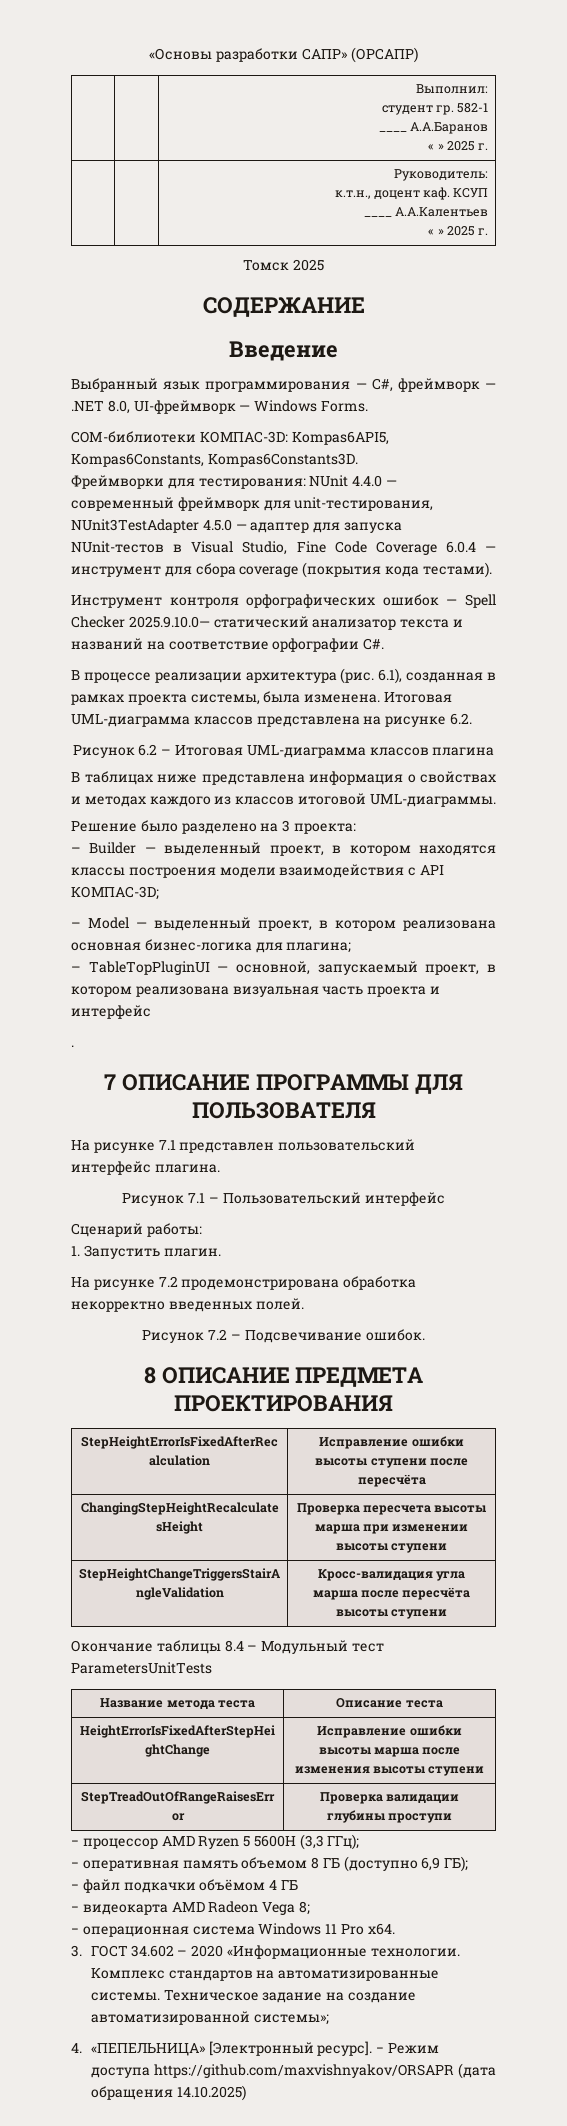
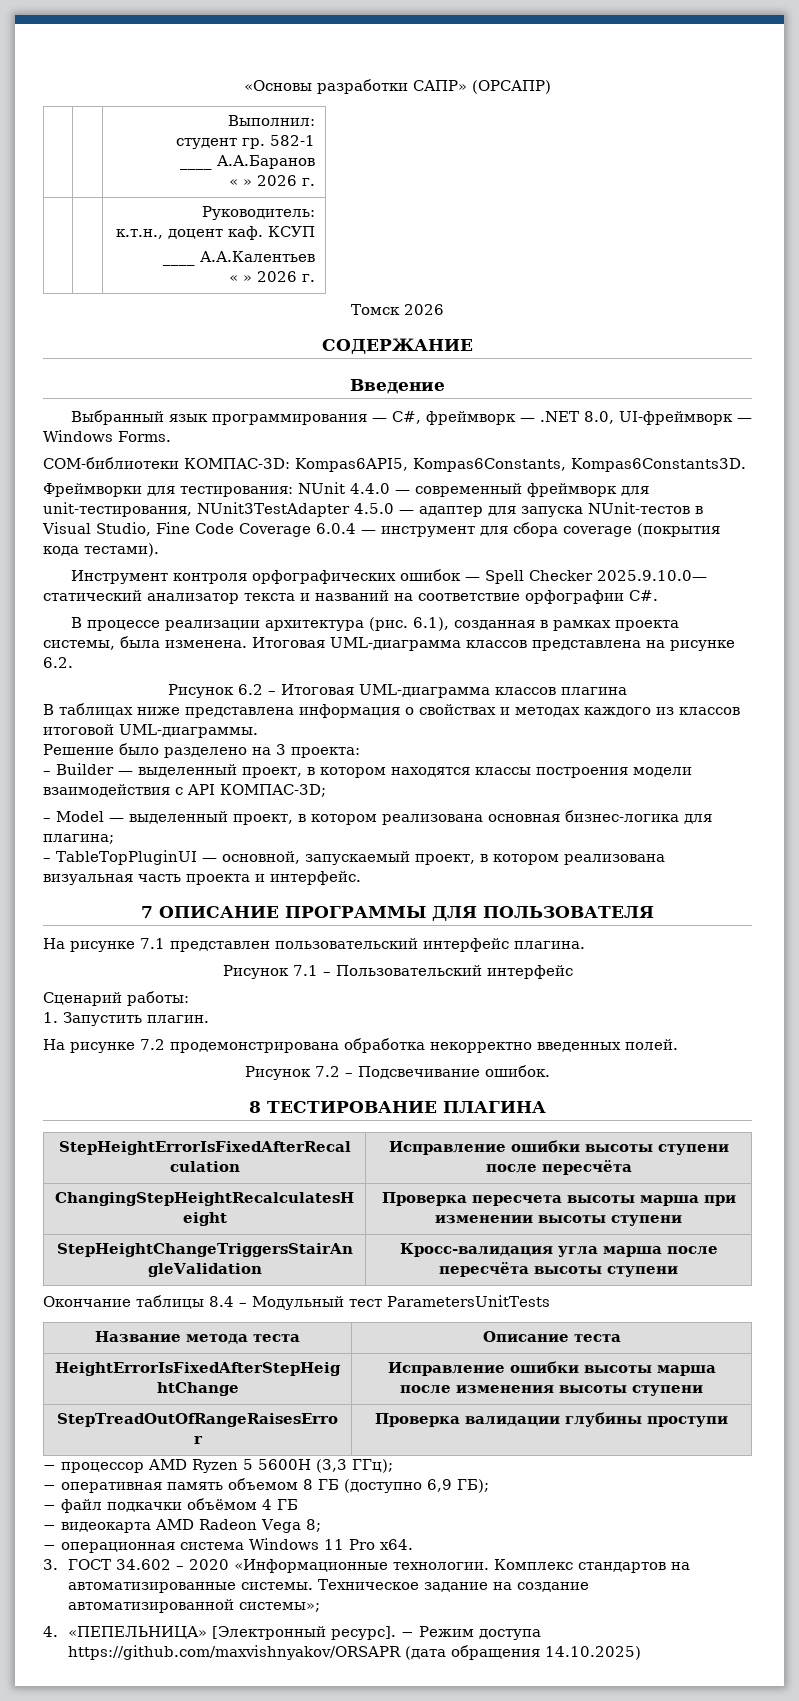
[446,141,475,151] 2025 -> [256,175,297,186] 2026
[446,226,475,236] 2025 -> [256,271,297,282] 2026
[292,259,324,271] 2025 -> [404,304,444,315] 2026
[71,1005,151,1019] [71,1045,74,1047] интерфейс // . -> [270,871,361,885] интерфейс.
[161,1367,424,1387] [174,1395,393,1412] ОПИСАНИЕ ПРЕДМЕТА ПРОЕКТИРОВАНИЯ -> [267,1101,546,1113] ТЕСТИРОВАНИЕ ПЛАГИНА

